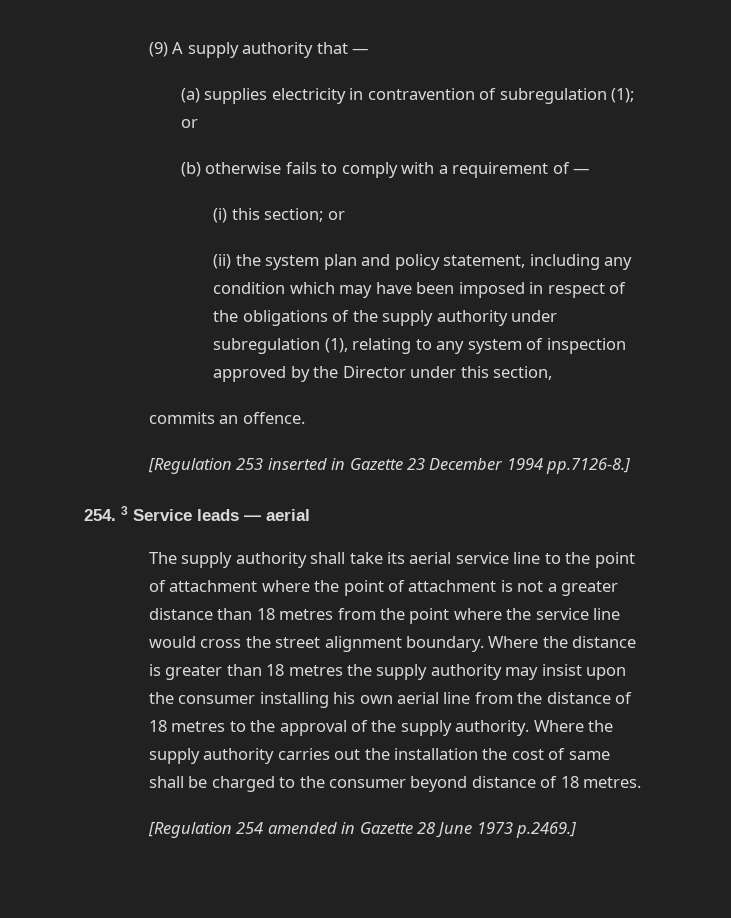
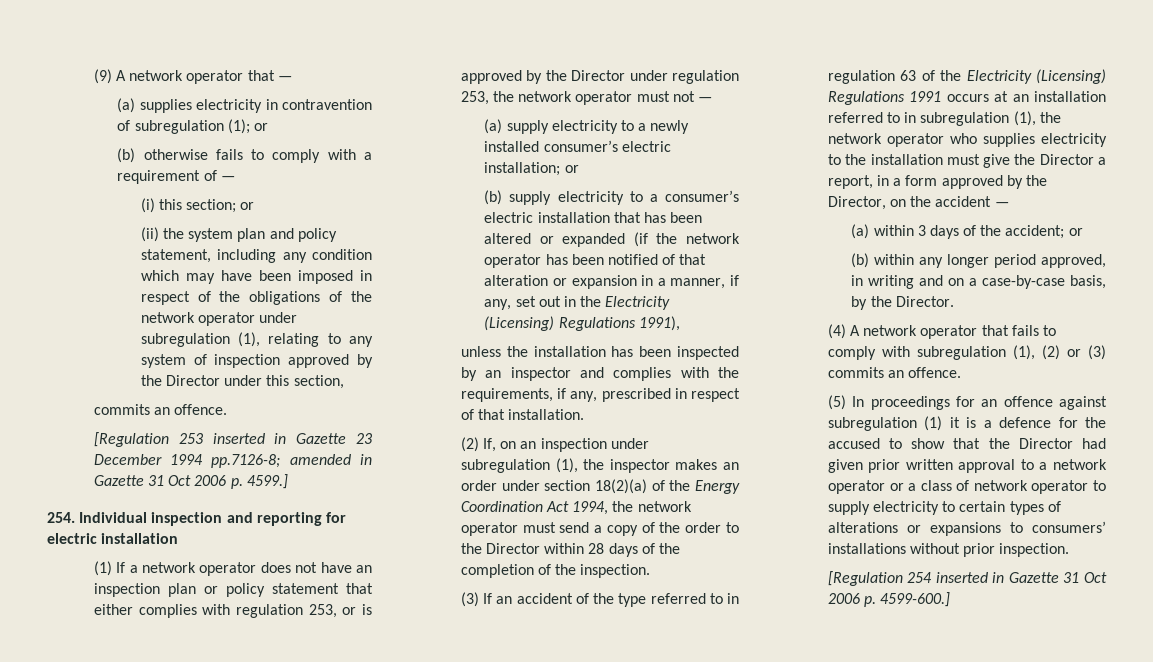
[187,42,314,58] supply authority -> [129,70,244,84] network operator
[382,310,508,326] supply authority -> [140,312,256,326] network operator
[546,458,632,474] [84,506,310,521] [148,552,635,568] [148,580,619,596] [148,608,621,624] [148,636,637,652] [148,664,627,680] [148,692,633,708] [148,720,614,736] [148,748,610,764] [148,776,642,792] pp.7126-8.] // 254. 3 Service leads — aerial // The supply authority shall take its aerial service line to the point of attachment where the point of attachment is not a greater distance than 18 metres from the point where the service line would cross the street alignment boundary. Where the distance is greater than 18 metres the supply authority may insist upon the consumer installing his own aerial line from the distance of 18 metres to the approval of the supply authority. Where the supply authority carries out the installation the cost of same shall be charged to the consumer beyond distance of 18 metres. -> [211,454,372,468] [93,474,288,489] [47,512,346,526] [47,533,179,544] [93,561,372,576] [93,583,373,597] [93,604,373,618] [460,70,739,84] [460,91,713,105] [484,119,690,134] [484,140,671,152] [484,162,579,176] [484,190,739,205] [484,212,703,223] [484,232,740,247] [484,254,707,268] [484,275,739,289] [484,296,671,310] [484,316,680,331] [460,346,739,360] [460,367,739,381] [460,388,740,402] [460,409,585,420] [460,437,649,452] [460,458,739,473] [460,479,740,494] [460,501,692,515] [460,522,739,536] [460,543,681,557] [460,564,651,578] [460,592,739,607] [827,69,1106,84] [827,91,1106,105] [827,111,1061,126] [827,133,1107,147] [827,154,1106,168] [827,175,1048,189] [827,196,1009,210] [851,224,1083,239] [851,253,1106,268] [851,275,1106,289] [851,296,954,310] [827,324,1057,339] [827,345,1106,360] [827,367,962,378] [827,395,1107,410] [827,416,1106,431] [827,438,1106,449] [827,459,1107,473] [827,480,1106,494] [827,501,1061,515] [827,521,1106,536] [827,543,1070,557] pp.7126-8; amended in Gazette 31 Oct 2006 p. 4599.] // 254. Individual inspection and reporting for electric installation // (1) If a network operator does not have an inspection plan or policy statement that either complies with regulation 253, or is approved by the Director under regulation 253, the network operator must not — // (a) supply electricity to a newly installed consumer’s electric installation; or // (b) supply electricity to a consumer’s electric installation that has been altered or expanded (if the network operator has been notified of that alteration or expansion in a manner, if any, set out in the Electricity (Licensing) Regulations 1991), // unless the installation has been inspected by an inspector and complies with the requirements, if any, prescribed in respect of that installation. // (2) If, on an inspection under subregulation (1), the inspector makes an order under section 18(2)(a) of the Energy Coordination Act 1994, the network operator must send a copy of the order to the Director within 28 days of the completion of the inspection. // (3) If an accident of the type referred to in regulation 63 of the Electricity (Licensing) Regulations 1991 occurs at an installation referred to in subregulation (1), the network operator who supplies electricity to the installation must give the Director a report, in a form approved by the Director, on the accident — // (a) within 3 days of the accident; or // (b) within any longer period approved, in writing and on a case-by-case basis, by the Director. // (4) A network operator that fails to comply with subregulation (1), (2) or (3) commits an offence. // (5) In proceedings for an offence against subregulation (1) it is a defence for the accused to show that the Director had given prior written approval to a network operator or a class of network operator to supply electricity to certain types of alterations or expansions to consumers’ installations without prior inspection.
[267,822,578,838] amended in Gazette 28 June 1973 p.2469.] -> [935,572,1107,583] [827,592,951,607] inserted in Gazette 31 Oct 2006 p. 4599-600.]

